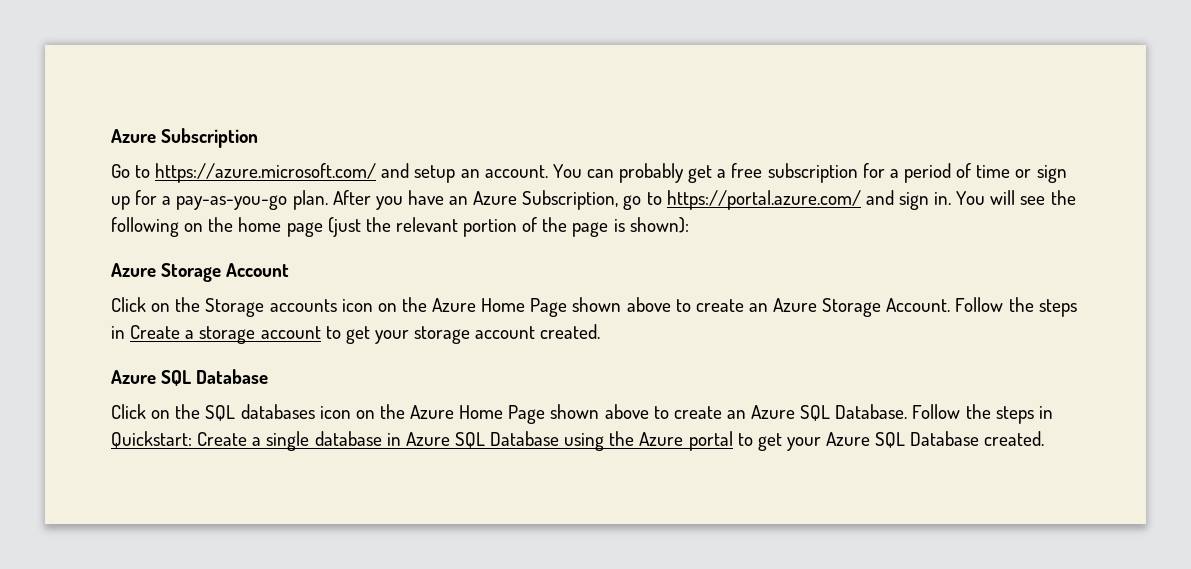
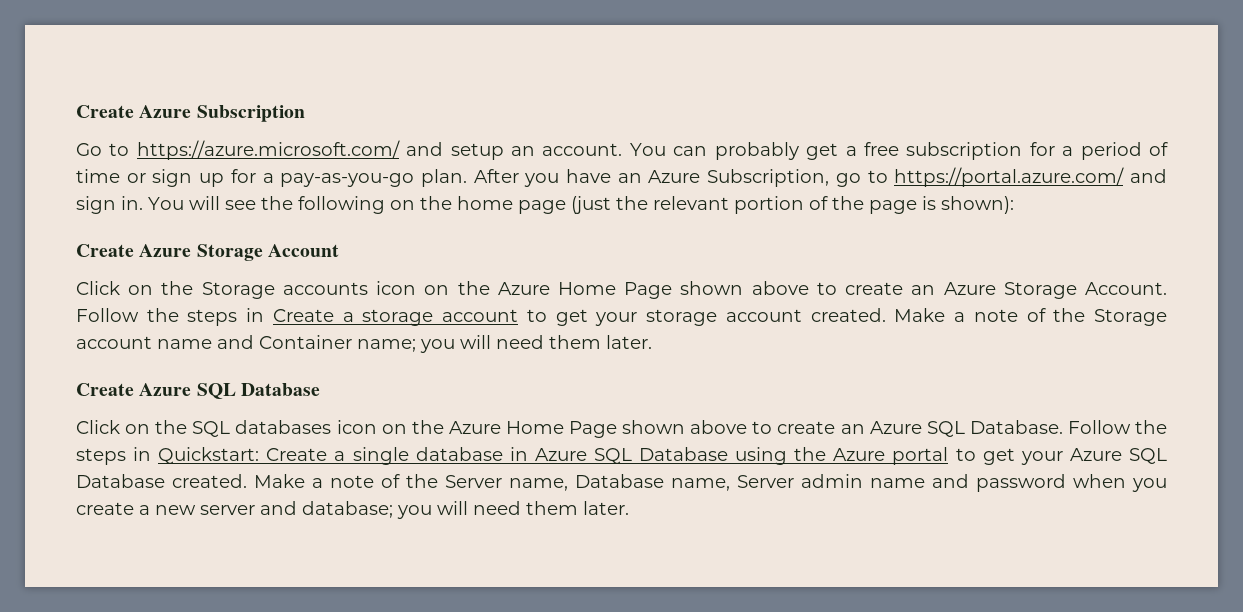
(111, 136) none -> [76,105,134,118] Create
(689, 225) none -> [76,244,134,257] Create
(601, 331) // -> [894,308,1167,326] [76,335,652,353] [76,383,134,396] Make a note of the Storage account name and Container name; you will need them later. // Create
(1045, 438) none -> [254,474,1167,492] [76,501,629,519] Make a note of the Server name, Database name, Server admin name and password when you create a new server and database; you will need them later.

